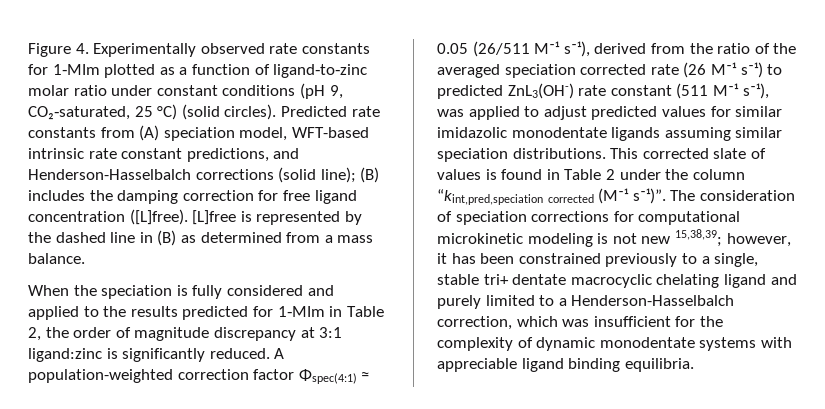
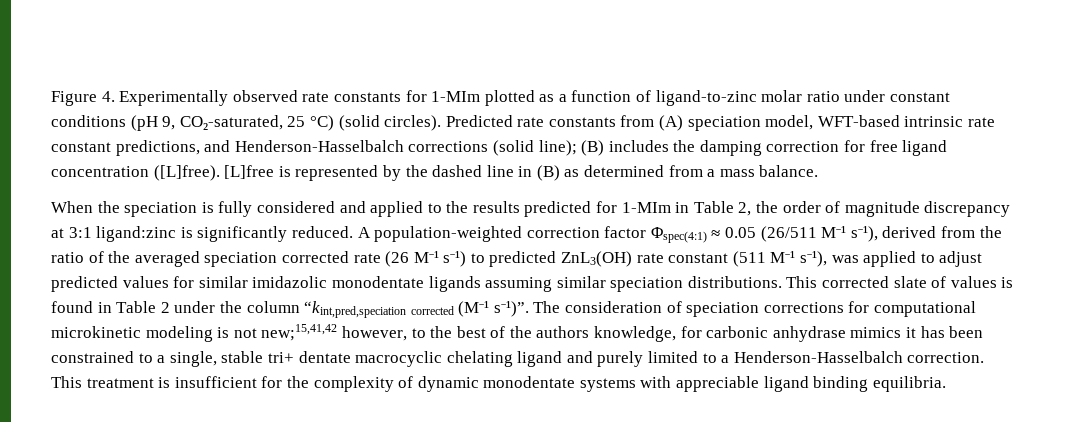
[507,83,574,99] ZnL3(OH-) -> [561,251,633,267] ZnL3(OH)
[641,229,791,247] new 15,38,39; however, -> [261,324,902,342] new;15,41,42 however, to the best of the authors knowledge, for carbonic anhydrase mimics
[605,253,678,267] previously -> (134, 357) none
[437,316,590,330] correction, which was -> [907,352,985,363] [51,376,171,388] correction. This treatment is

